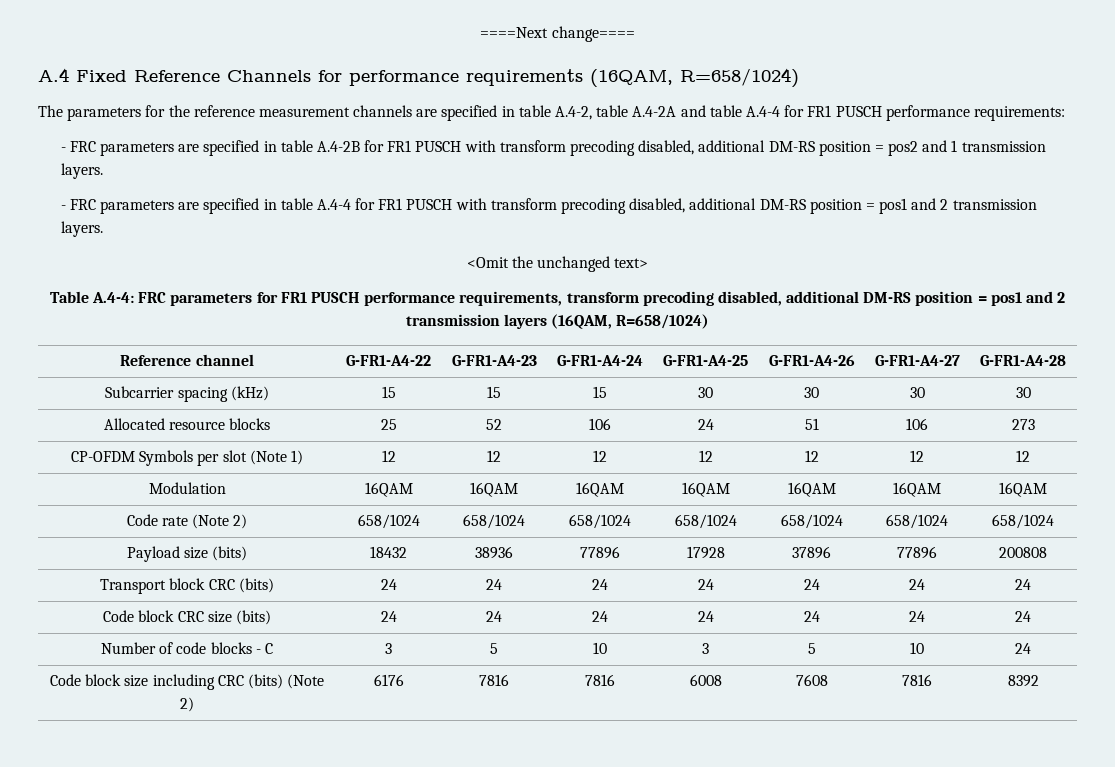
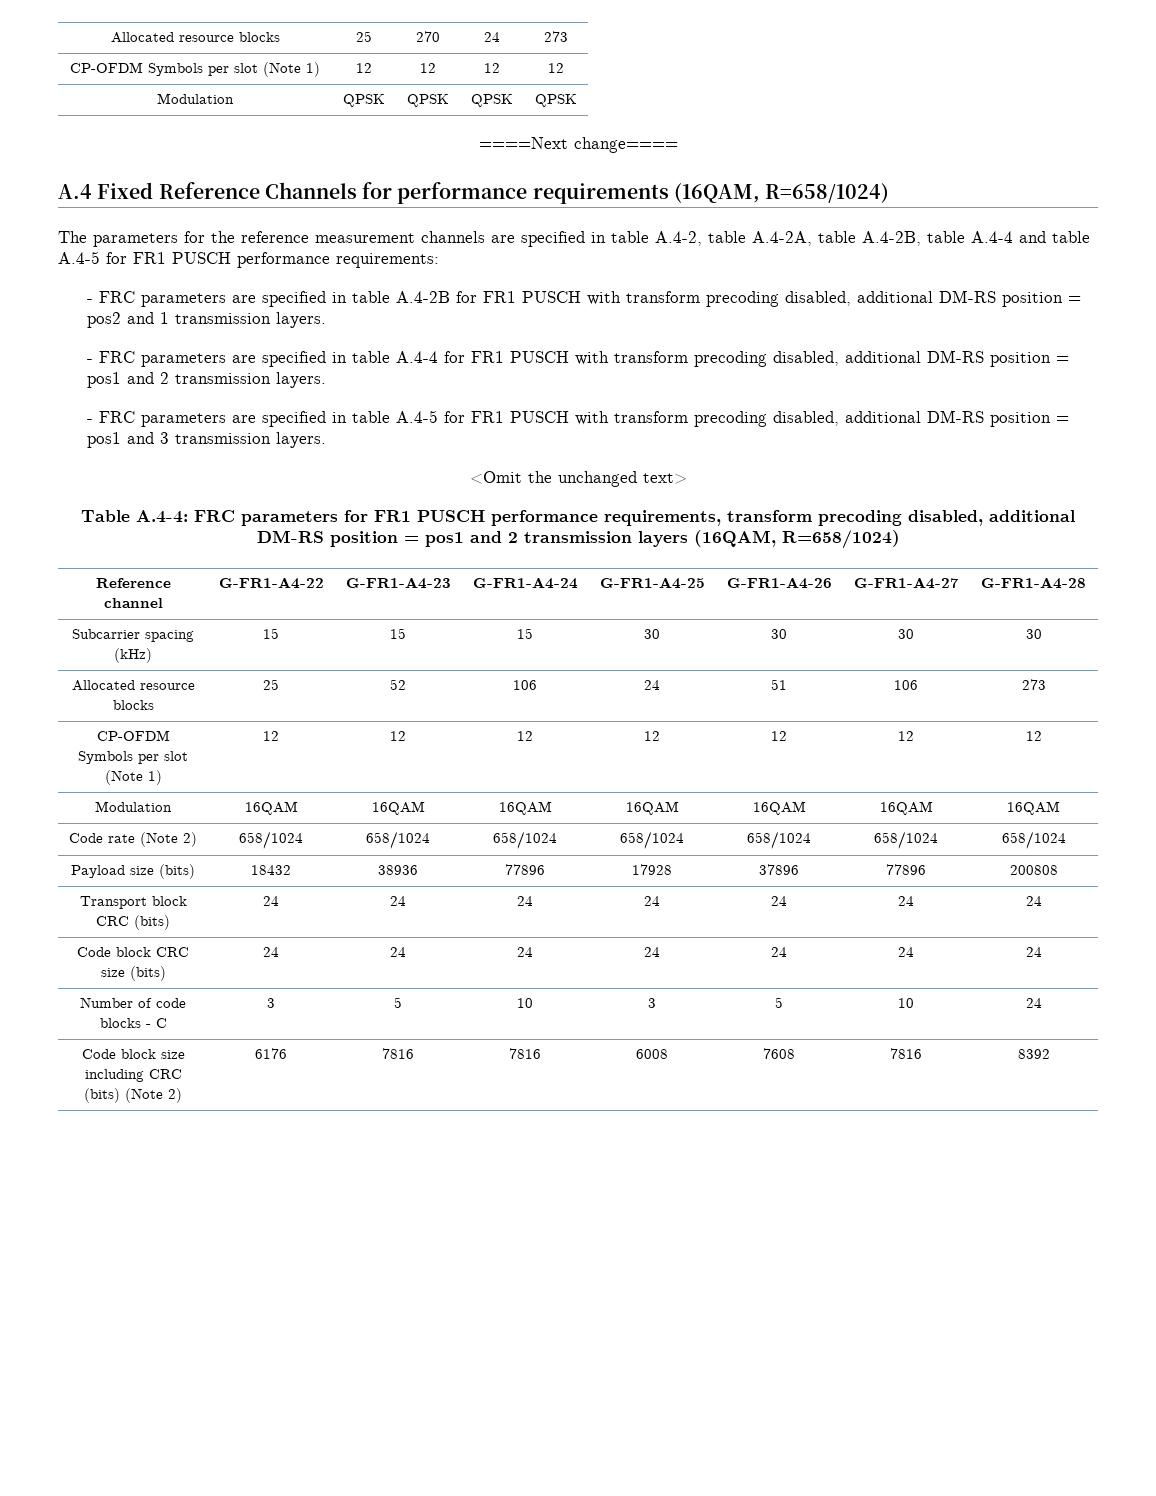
(480, 32) none -> [110,32,280,43] [355,31,372,42] [415,31,440,42] [483,32,500,42] [543,31,568,42] [70,62,320,77] [355,63,372,73] [419,63,436,73] [483,63,500,73] [547,63,564,73] [157,93,234,104] [342,94,385,107] [406,94,449,107] [470,94,513,107] [534,94,577,107] Allocated resource blocks | 25 | 270 | 24 | 273 // CP-OFDM Symbols per slot (Note 1) | 12 | 12 | 12 | 12 // Modulation | QPSK | QPSK | QPSK | QPSK //
[632,106,677,117] A.4-2A -> [752,231,1013,246] A.4-2A, table A.4-2B, table A.4-4
[745,106,780,117] A.4-4 -> [58,251,100,264] A.4-5
(103, 229) none -> [87,410,1070,427] [87,432,327,448] // - FRC parameters are specified in table A.4-5 for FR1 PUSCH with transform precoding disabled, additional DM-RS position = pos1 and 3 transmission layers.

